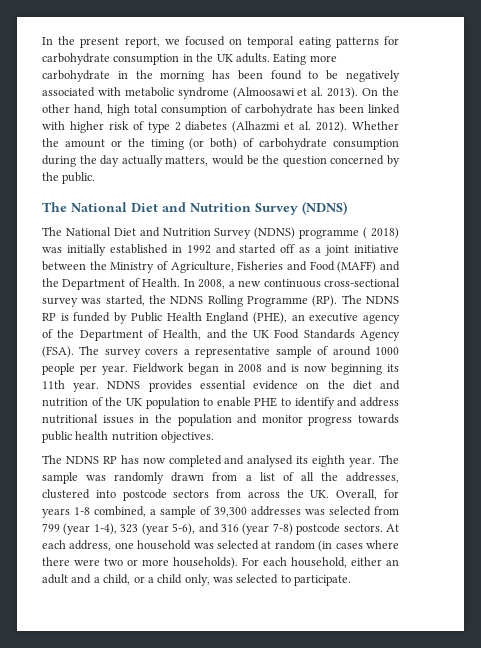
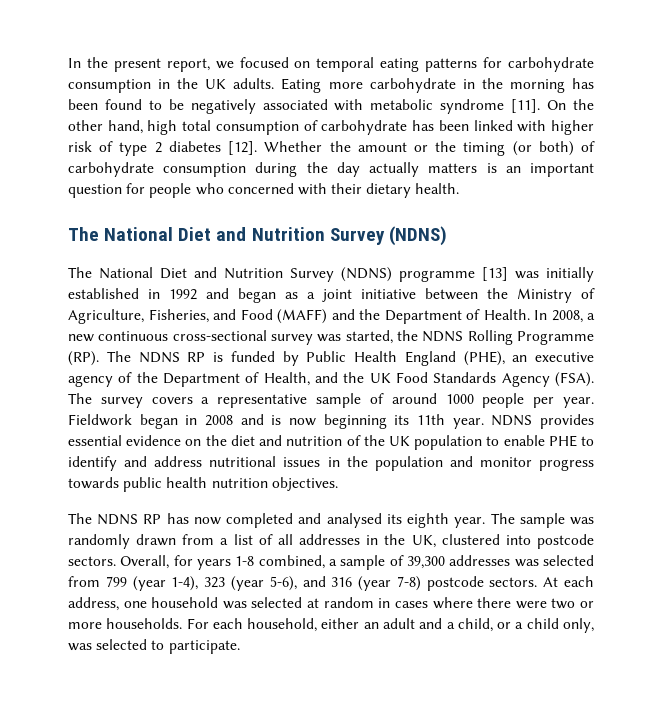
[232,87,359,99] (Almoosawi et al. 2013). -> [511,99,541,113] [11].
[232,121,348,133] (Alhazmi et al. 2012). -> [228,141,258,155] [12].
[165,155,400,167] [42,172,96,184] matters, would be the question concerned by the public. -> [428,163,594,177] [68,183,460,198] matters is an important question for people who concerned with their dietary health.
[363,227,400,239] ( 2018) -> [482,267,508,281] [13]
[239,244,296,254] started off -> [238,288,276,303] began
[237,261,284,270] Fisheries -> [148,309,209,323] Fisheries,
[320,472,399,483] [42,489,330,501] the addresses, clustered into postcode sectors from across the UK. -> [299,534,594,549] [68,556,116,566] addresses in the UK, clustered into postcode sectors.
[318,540,333,552] (in -> [378,598,391,608] in
[173,557,238,569] households). -> [106,618,183,629] households.

